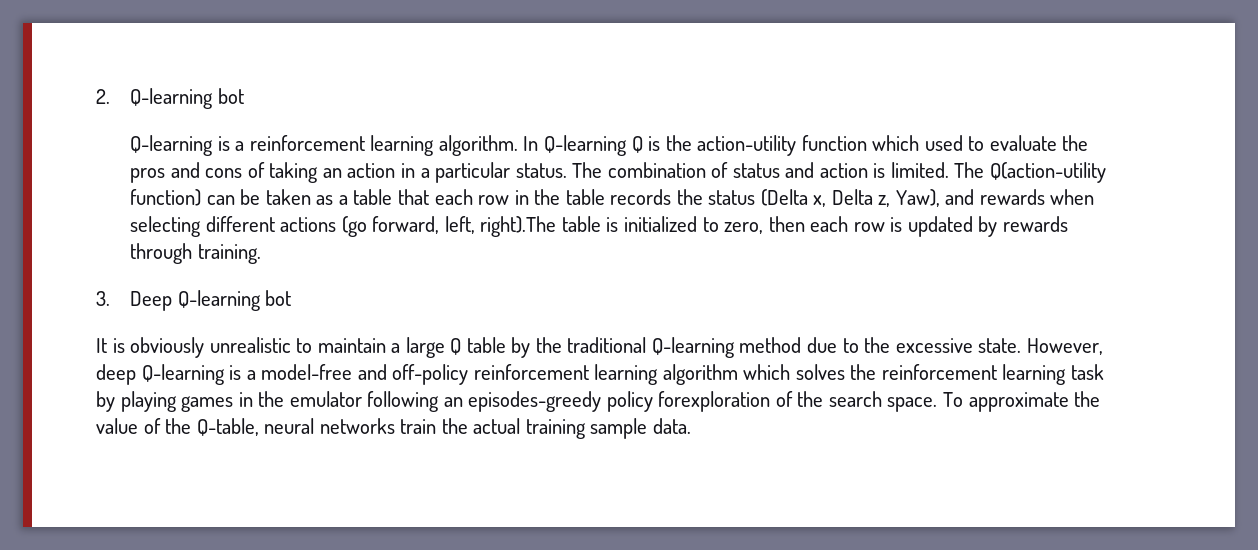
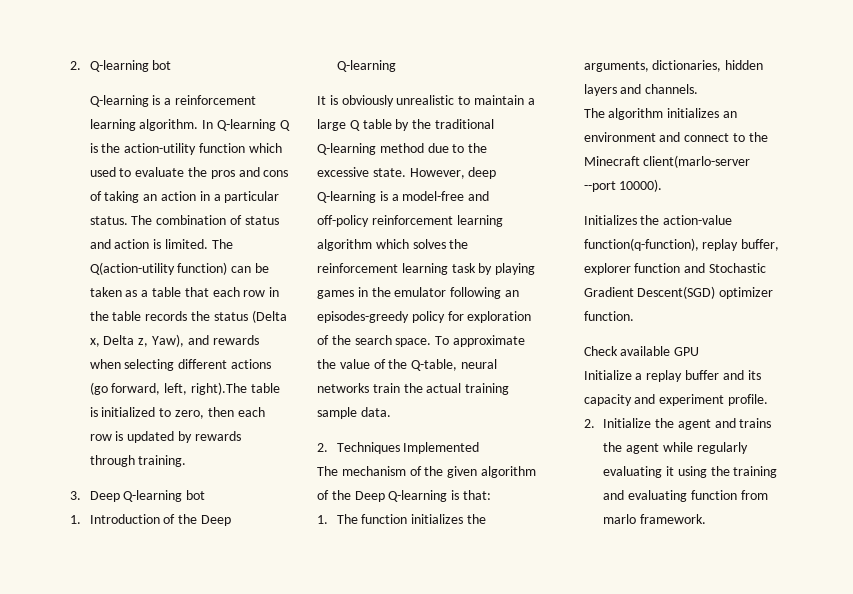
(292, 298) none -> [70,514,232,526] [336,60,396,72] // 1. Introduction of the Deep Q-learning
[658,391,771,412] forexploration -> [447,311,532,323] for exploration
(691, 426) none -> [317,442,480,454] [317,466,536,478] [317,490,491,502] [317,514,487,524] [583,60,764,72] [583,84,699,96] [583,108,738,120] [583,132,768,142] [583,155,751,168] [583,179,663,192] [583,215,733,225] [583,238,780,251] [583,263,767,275] [583,286,774,299] [583,311,634,321] [583,346,700,356] [583,370,761,382] [583,394,769,406] [583,418,772,430] [603,442,748,454] [603,466,778,478] [603,490,768,502] [603,514,707,524] // 2. Techniques Implemented // The mechanism of the given algorithm of the Deep Q-learning is that: // 1. The function initializes the arguments, dictionaries, hidden layers and channels. // The algorithm initializes an environment and connect to the Minecraft client(marlo-server --port 10000). // Initializes the action-value function(q-function), replay buffer, explorer function and Stochastic Gradient Descent(SGD) optimizer function. // Check available GPU // Initialize a replay buffer and its capacity and experiment profile. // 2. Initialize the agent and trains the agent while regularly evaluating it using the training and evaluating function from marlo framework.

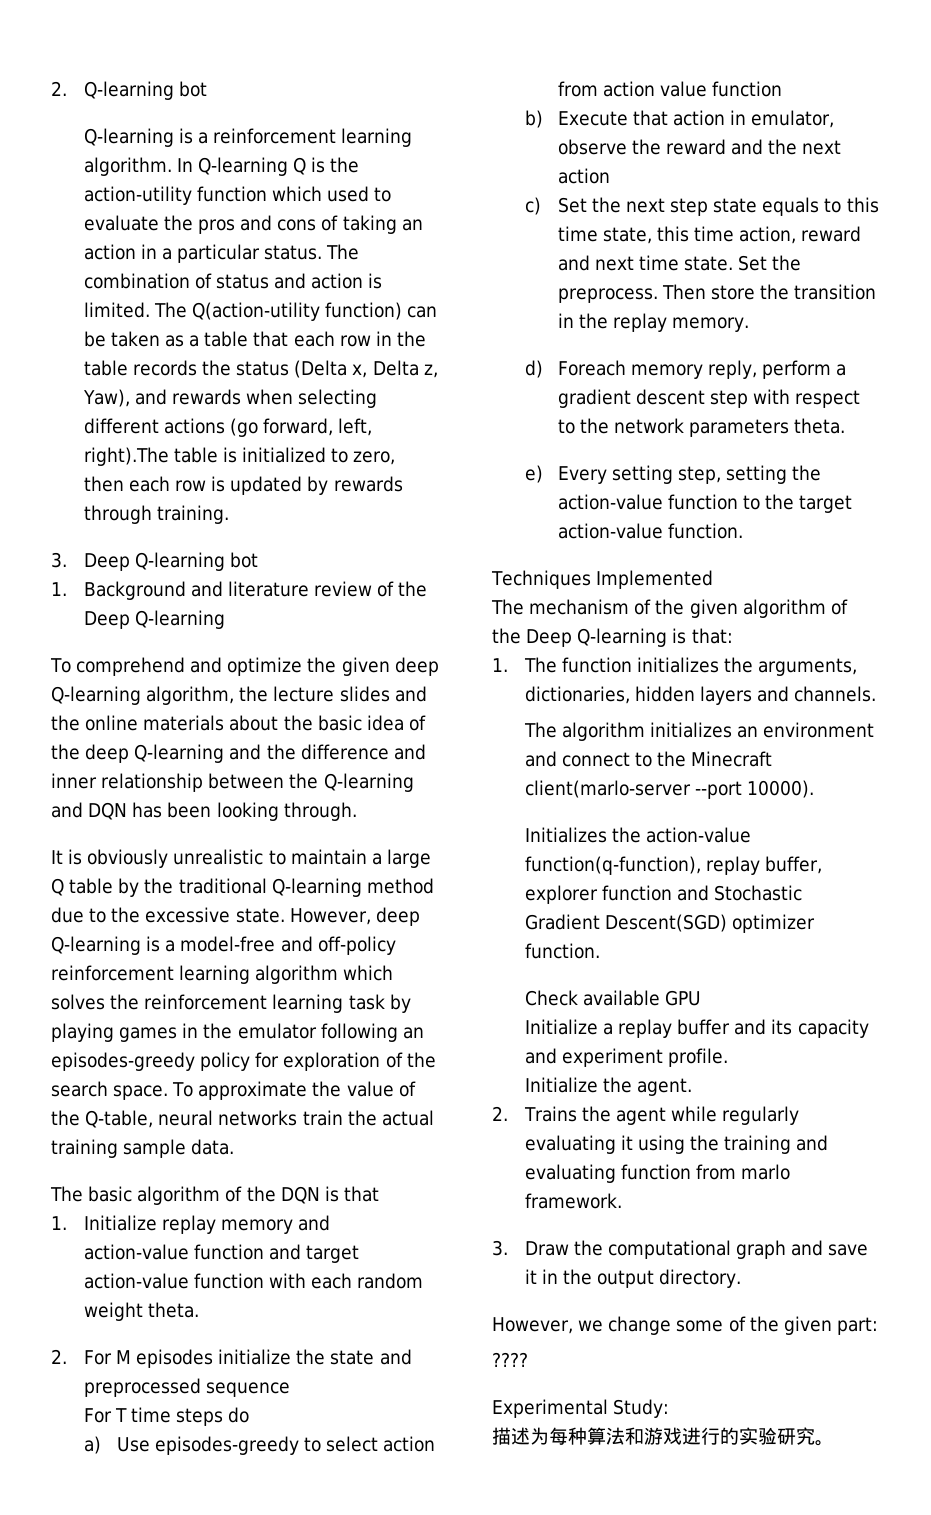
[89,514,232,526] [336,60,396,72] Introduction of the Deep Q-learning -> [83,581,428,600] [83,610,225,629] [50,657,439,676] [51,686,427,705] [51,715,426,731] [51,744,426,763] [51,773,414,792] [51,802,357,821] Background and literature review of the Deep Q-learning // To comprehend and optimize the given deep Q-learning algorithm, the lecture slides and the online materials about the basic idea of the deep Q-learning and the difference and inner relationship between the Q-learning and DQN has been looking through.
[317,443,328,452] 2. -> [50,1186,379,1205] [51,1215,331,1234] [83,1244,360,1263] [83,1273,424,1289] [83,1302,199,1321] [51,1349,412,1368] [83,1378,290,1397] [83,1407,250,1426] [83,1436,436,1455] [557,81,783,97] [524,110,835,128] [557,139,842,155] [557,168,610,184] [524,197,879,216] [557,226,862,244] [557,255,802,271] [557,284,877,303] [557,313,750,332] [524,360,847,379] [557,389,861,408] [557,418,846,437] [524,465,822,484] [557,494,853,513] [557,523,743,539] The basic algorithm of the DQN is that // 1. Initialize replay memory and action-value function and target action-value function with each random weight theta. // 2. For M episodes initialize the state and preprocessed sequence // For T time steps do // a) Use episodes-greedy to select action from action value function // b) Execute that action in emulator, observe the reward and the next action // c) Set the next step state equals to this time state, this time action, reward and next time state. Set the preprocess. Then store the transition in the replay memory. // d) Foreach memory reply, perform a gradient descent step with respect to the network parameters theta. // e) Every setting step, setting the action-value function to the target action-value function. //
[583,419,595,428] 2. -> (729, 1057) none
[677,418,772,430] agent and trains -> [637,1078,693,1096] [492,1106,577,1122] agent. // 2. Trains
(707, 519) none -> [492,1240,869,1259] [524,1269,742,1288] [492,1316,878,1335] [492,1352,528,1367] [492,1399,670,1418] [492,1427,834,1446] // 3. Draw the computational graph and save it in the output directory. // However, we change some of the given part: // ???? // Experimental Study: // 描述为每种算法和游戏进行的实验研究。

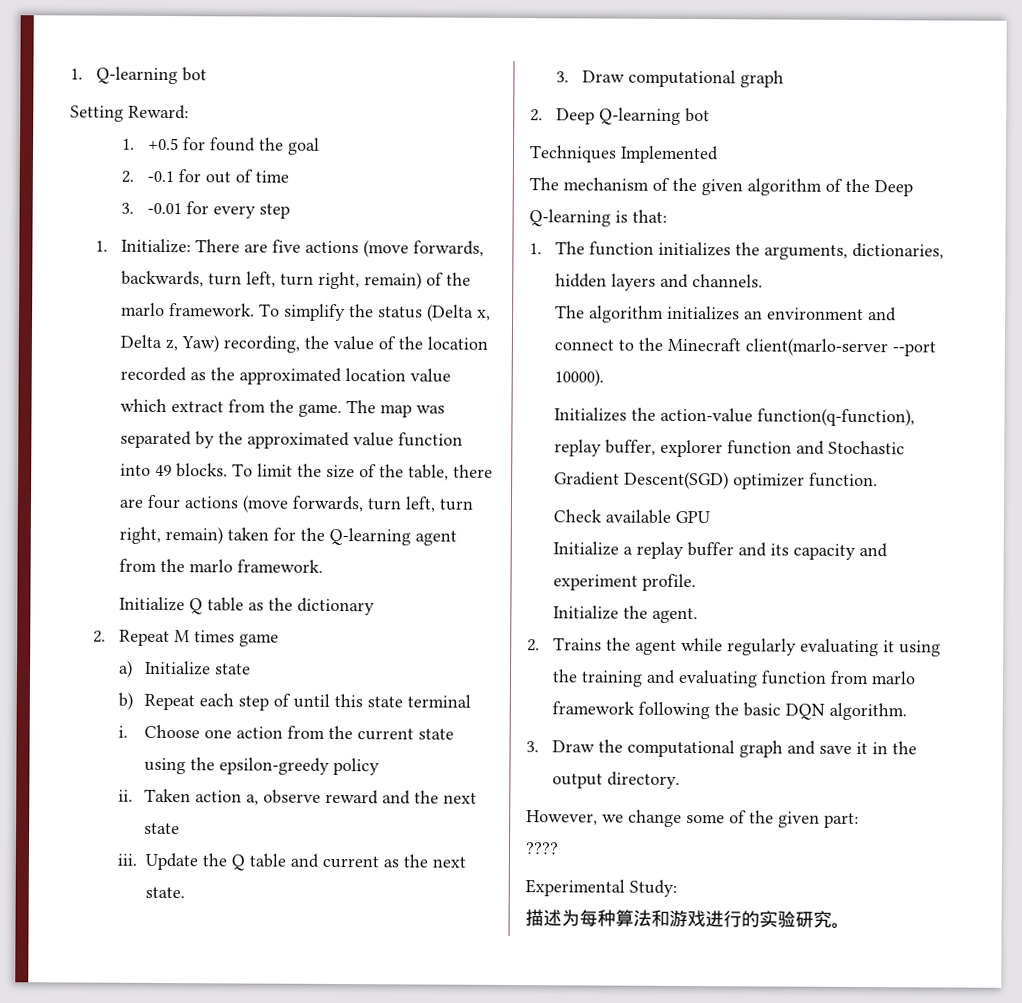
[51,81,207,100] [83,128,413,147] [83,157,360,176] [83,186,392,205] [83,215,423,234] [83,244,360,263] [83,273,383,289] [83,302,438,321] [83,331,426,347] [83,360,197,376] 2. Q-learning bot // Q-learning is a reinforcement learning algorithm. In Q-learning Q is the action-utility function which used to evaluate the pros and cons of taking an action in a particular status. The combination of status and action is limited. The Q(action-utility function) can be taken as a table that each row in the table records -> [70,66,207,85] [70,104,189,122] [121,137,320,155] [120,169,289,184] [120,201,290,219] [94,238,484,258] [120,270,471,290] [120,302,346,322] 1. Q-learning bot // Setting Reward: // 1. +0.5 for found the goal // 2. -0.1 for out of time // 3. -0.01 for every step // 1. Initialize: There are five actions (move forwards, backwards, turn left, turn right, remain) of the marlo framework. To simplify
[82,389,378,408] [83,418,373,437] [83,447,396,466] [83,476,403,495] [83,505,229,524] [51,552,259,571] [51,581,428,600] [83,610,225,629] [50,657,439,676] [51,686,427,705] [51,715,426,731] [51,744,426,763] [51,773,414,792] [51,802,357,821] [51,849,431,868] [51,878,434,897] [51,907,420,926] [51,936,396,955] [51,965,394,984] [51,994,411,1013] [51,1023,424,1042] [51,1052,436,1071] [51,1081,416,1100] [51,1110,434,1128] [51,1139,235,1158] [50,1186,379,1205] [51,1215,331,1234] [83,1244,360,1263] [83,1273,424,1289] [83,1302,199,1321] [51,1349,412,1368] [83,1378,290,1397] [83,1407,250,1426] [83,1436,436,1455] [557,81,783,97] [524,110,835,128] [557,139,842,155] [557,168,610,184] [524,197,879,216] [557,226,862,244] [557,255,802,271] [557,284,877,303] [557,313,750,332] [524,360,847,379] [557,389,861,408] [557,418,846,437] [524,465,822,484] [557,494,853,513] [557,523,743,539] Yaw), and rewards when selecting different actions (go forward, left, right).The table is initialized to zero, then each row is updated by rewards through training. // 3. Deep Q-learning bot // 1. Background and literature review of the Deep Q-learning // To comprehend and optimize the given deep Q-learning algorithm, the lecture slides and the online materials about the basic idea of the deep Q-learning and the difference and inner relationship between the Q-learning and DQN has been looking through. // It is obviously unrealistic to maintain a large Q table by the traditional Q-learning method due to the excessive state. However, deep Q-learning is a model-free and off-policy reinforcement learning algorithm which solves the reinforcement learning task by playing games in the emulator following an episodes-greedy policy for exploration of the search space. To approximate the value of the Q-table, neural networks train the actual training sample data. // The basic algorithm of the DQN is that // 1. Initialize replay memory and action-value function and target action-value function with each random weight theta. // 2. For M episodes initialize the state and preprocessed sequence // For T time steps do // a) Use episodes-greedy to select action from action value function // b) Execute that action in emulator, observe the reward and the next action // c) Set the next step state equals to this time state, this time action, reward and next time state. Set the preprocess. Then store the transition in the replay memory. // d) Foreach memory reply, perform a gradient descent step with respect to the network parameters theta. // e) Every setting step, setting the action-value function to the target action-value function. -> [180,335,488,353] [119,366,451,386] [119,398,445,418] [119,430,463,450] [119,463,493,481] [118,494,474,513] [118,526,457,546] [118,558,323,573] [118,596,375,616] [92,629,279,647] [117,660,251,678] [117,692,471,711] [117,724,454,741] [143,757,380,776] [117,788,477,806] [143,822,180,835] [116,852,466,871] [144,886,185,899] [555,69,784,88] [530,107,710,125] Yaw) recording, the value of the location recorded as the approximated location value which extract from the game. The map was separated by the approximated value function into 49 blocks. To limit the size of the table, there are four actions (move forwards, turn left, turn right, remain) taken for the Q-learning agent from the marlo framework. // Initialize Q table as the dictionary // 2. Repeat M times game // a) Initialize state // b) Repeat each step of until this state terminal // i. Choose one action from the current state using the epsilon-greedy policy // ii. Taken action a, observe reward and the next state // iii. Update the Q table and current as the next state. // 3. Draw computational graph // 2. Deep Q-learning bot
[524,1193,622,1209] framework. -> [551,701,907,721] framework following the basic DQN algorithm.

